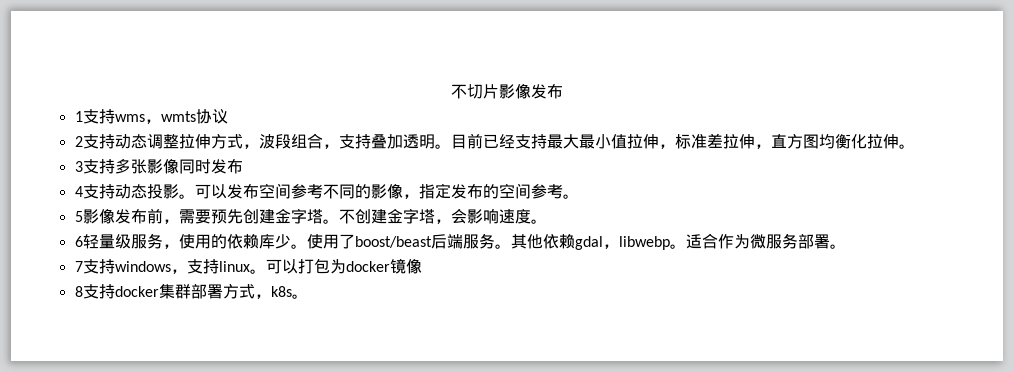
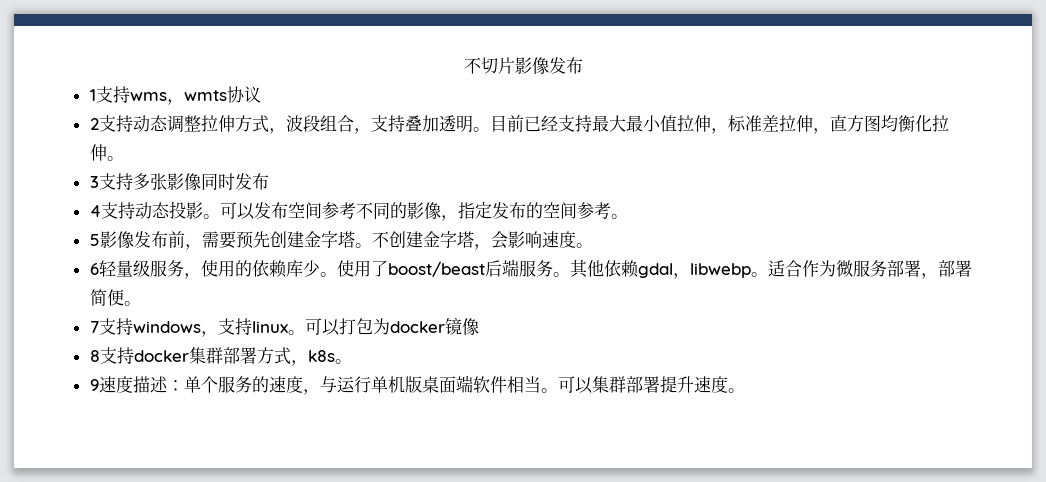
(830, 241) none -> [920,260,972,279] [89,289,124,306] ，部署简便
(308, 296) none -> [89,375,745,395] // 9速度描述：单个服务的速度，与运行单机版桌面端软件相当。可以集群部署提升速度。

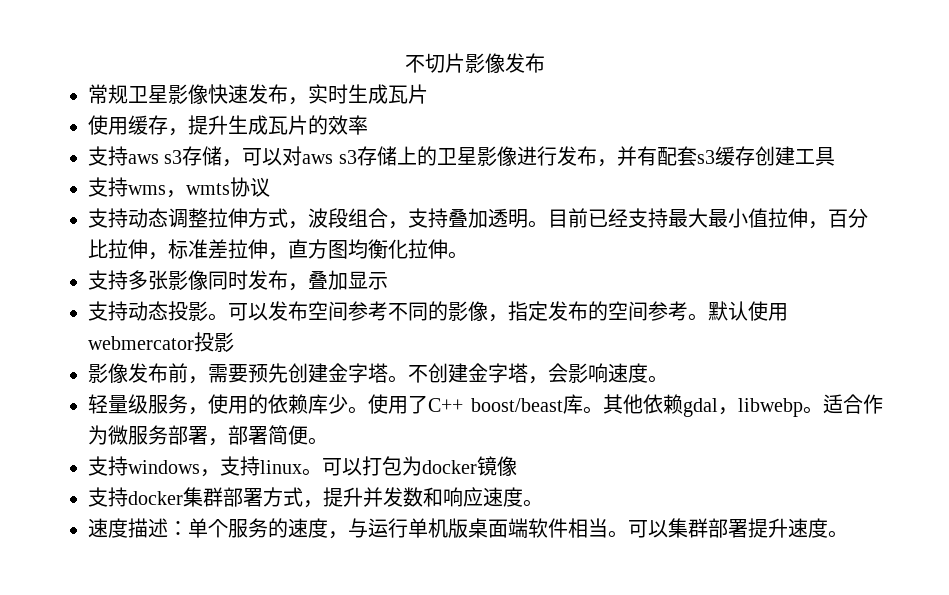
[89,89,96,101] 1 -> [88,84,428,105] [88,115,368,136] [88,146,835,167] 常规卫星影像快速发布，实时生成瓦片 // 使用缓存，提升生成瓦片的效率 // 支持aws s3存储，可以对aws s3存储上的卫星影像进行发布，并有配套s3缓存创建工具 //
[89,118,99,130] 2 -> (270, 187) none
(728, 131) none -> [828,208,868,228] [88,239,168,260] 百分比拉伸，
[89,176,99,188] 3 -> (468, 255) none
[89,205,101,217] // 4 -> [288,270,388,291] ，叠加显示 //
[89,234,100,246] // 5 -> [708,301,788,321] [88,332,234,352] 默认使用webmercator投影 //
[89,263,99,275] 6 -> (668, 379) none
[387,259,553,277] boost/beast后端服务 -> [428,394,583,414] C++ boost/beast库
[89,321,99,333] 7 -> (328, 441) none
[89,350,100,362] 8 -> (517, 466) none
[307,350,352,364] [89,379,99,391] k8s。 // 9 -> [323,487,543,507] 提升并发数和响应速度。 //

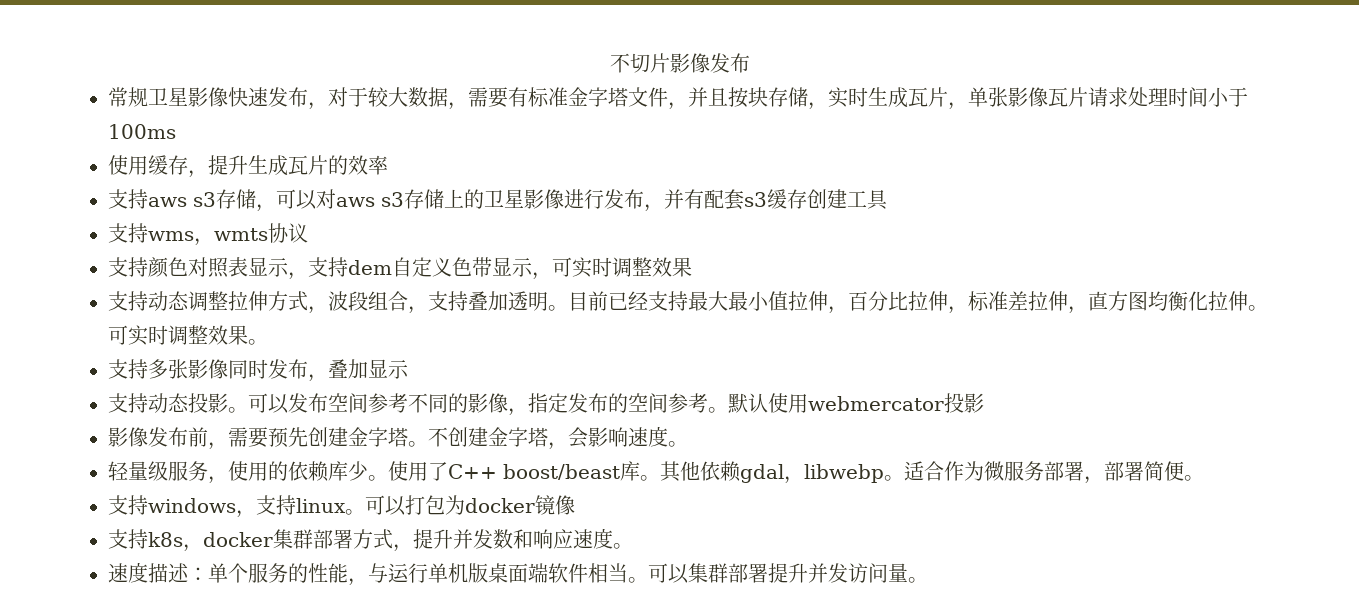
[308,84,428,104] 实时生成瓦片 -> [328,87,1248,110] [108,124,176,139] 对于较大数据，需要有标准金字塔文件，并且按块存储，实时生成瓦片，单张影像瓦片请求处理时间小于100ms
(270, 187) none -> [108,257,692,280] // 支持颜色对照表显示，支持dem自定义色带显示，可实时调整效果
(468, 255) none -> [108,325,268,346] 可实时调整效果。
(128, 497) none -> [148,532,203,552] k8s，
[288,518,328,538] 速度 -> [308,563,348,583] 性能
[788,518,828,538] 速度 -> [808,563,908,583] 并发访问量

